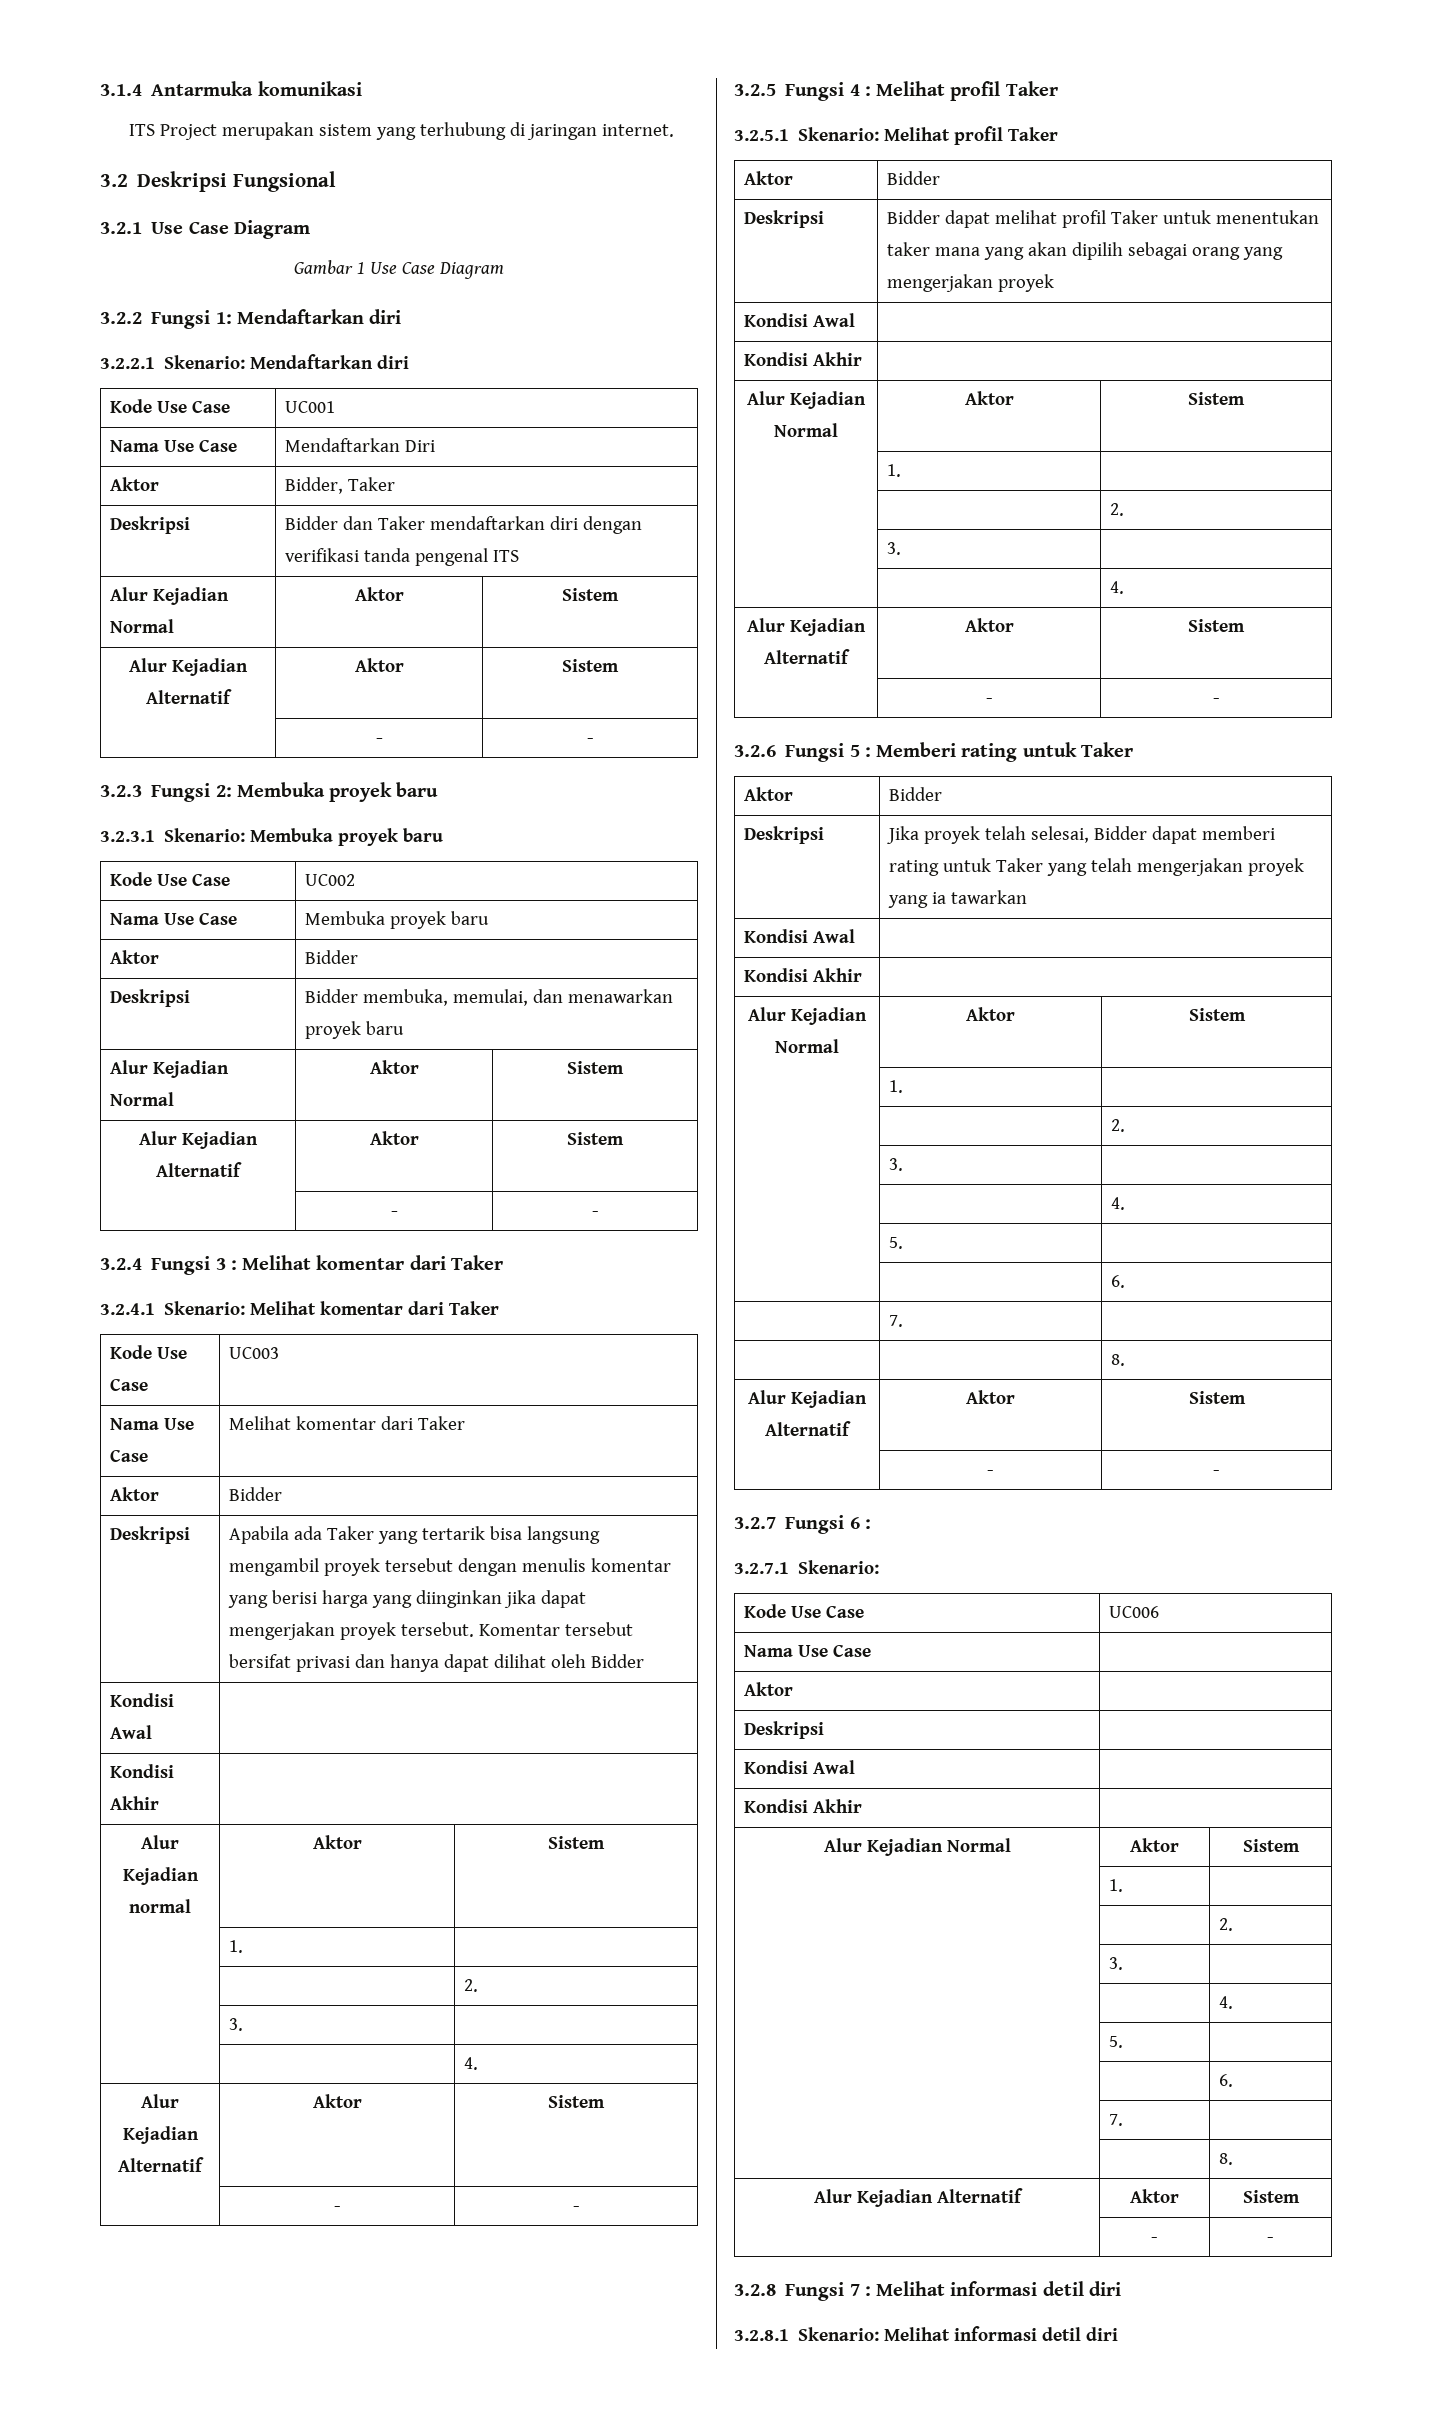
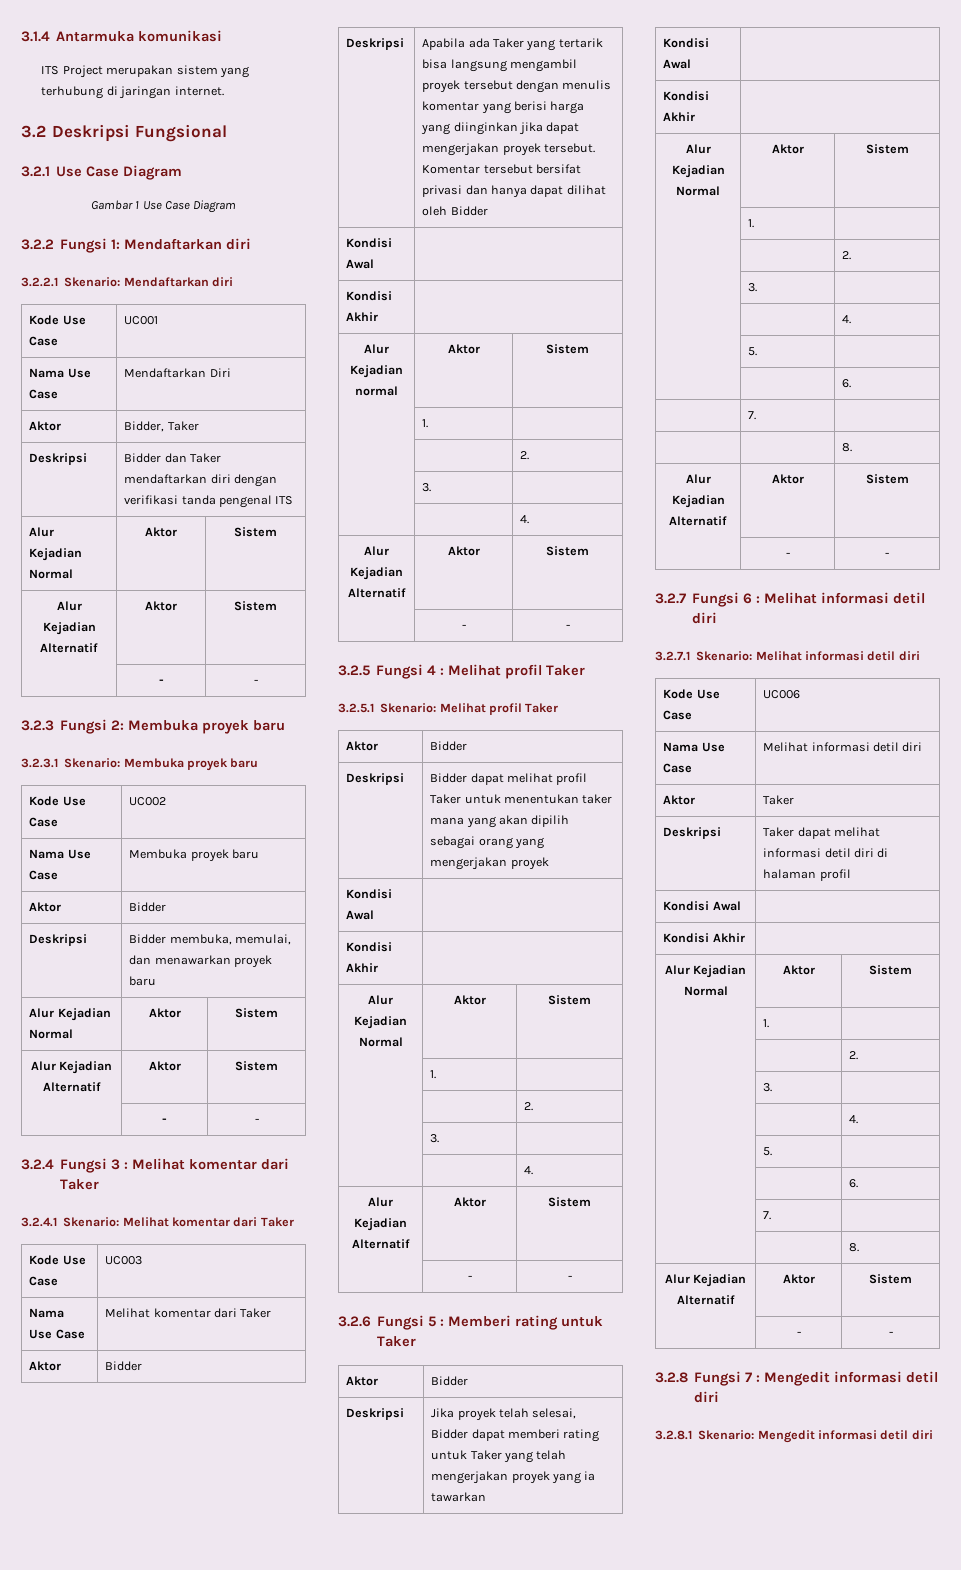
[734,1560,880,1574] // 3.2.7.1 Skenario: -> [764,592,926,604] [692,612,718,624] [655,651,920,661] Melihat informasi detil diri // 3.2.7.1 Skenario: Melihat informasi detil diri
[743,1682,793,1696] [743,1721,824,1739] // Aktor | // Deskripsi | -> [763,742,923,752] [663,795,696,805] [763,795,795,805] [663,827,722,839] [763,827,880,839] [763,848,889,858] [763,869,851,881] Melihat informasi detil diri // Aktor | Taker // Deskripsi | Taker dapat melihat informasi detil diri di halaman profil
[876,2281,946,2296] Melihat -> [764,1371,831,1386] Mengedit
[884,2327,951,2341] Melihat -> [757,1430,815,1443] Mengedit

